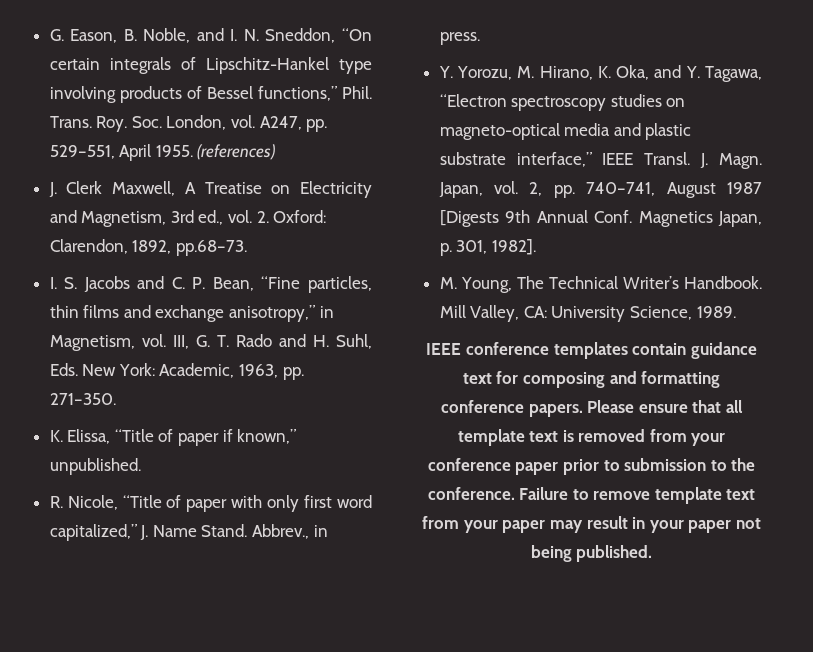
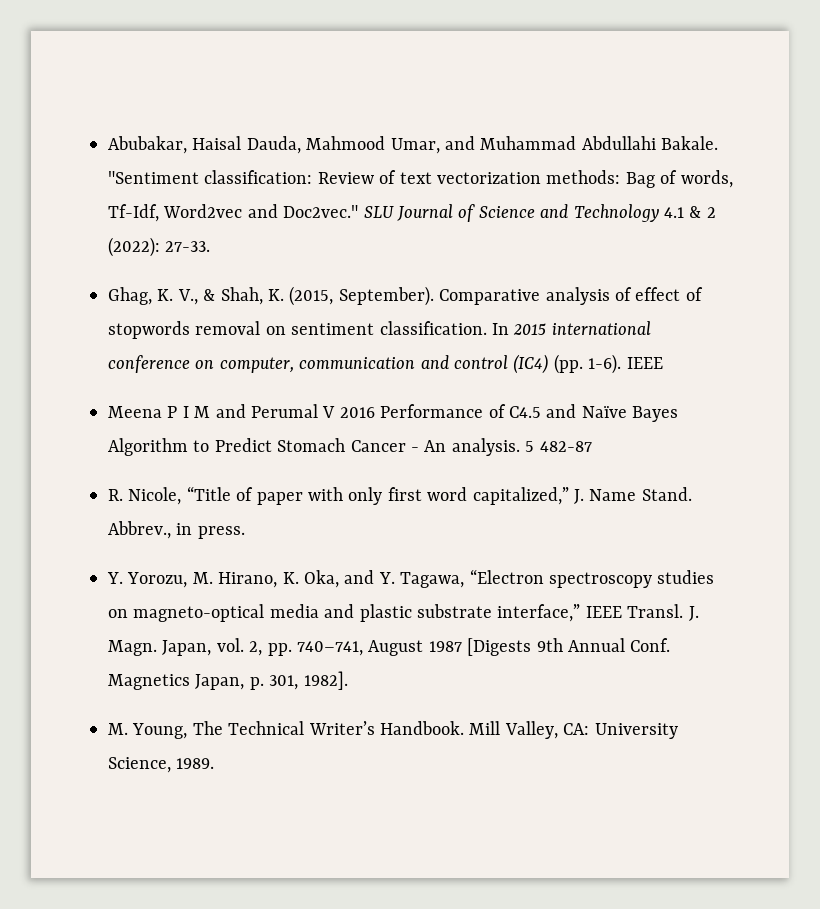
[49,28,372,43] [49,57,372,74] [49,86,372,103] [49,115,328,132] [49,144,276,161] [48,181,372,198] [49,210,327,227] [49,239,247,256] [49,276,372,293] [49,305,334,322] [49,334,372,351] [49,363,304,380] [49,393,116,405] [49,429,297,446] [49,458,141,475] G. Eason, B. Noble, and I. N. Sneddon, “On certain integrals of Lipschitz-Hankel type involving products of Bessel functions,” Phil. Trans. Roy. Soc. London, vol. A247, pp. 529–551, April 1955. (references) // J. Clerk Maxwell, A Treatise on Electricity and Magnetism, 3rd ed., vol. 2. Oxford: Clarendon, 1892, pp.68–73. // I. S. Jacobs and C. P. Bean, “Fine particles, thin films and exchange anisotropy,” in Magnetism, vol. III, G. T. Rado and H. Suhl, Eds. New York: Academic, 1963, pp. 271–350. // K. Elissa, “Title of paper if known,” unpublished. -> [108,136,719,154] [108,170,733,188] [108,204,716,222] [108,237,211,257] [108,286,703,306] [108,321,651,339] [108,354,663,374] [108,404,679,422] [108,438,592,456] Abubakar, Haisal Dauda, Mahmood Umar, and Muhammad Abdullahi Bakale. "Sentiment classification: Review of text vectorization methods: Bag of words, Tf-Idf, Word2vec and Doc2vec." SLU Journal of Science and Technology 4.1 & 2 (2022): 27-33. // Ghag, K. V., & Shah, K. (2015, September). Comparative analysis of effect of stopwords removal on sentiment classification. In 2015 international conference on computer, communication and control (IC4) (pp. 1-6). IEEE // Meena P I M and Perumal V 2016 Performance of C4.5 and Naïve Bayes Algorithm to Predict Stomach Cancer - An analysis. 5 482-87
[426,342,757,359] [462,371,721,388] [441,400,743,417] [457,429,726,446] [427,458,756,475] [427,487,756,504] [422,516,761,533] [530,545,653,562] // IEEE conference templates contain guidance text for composing and formatting conference papers. Please ensure that all template text is removed from your conference paper prior to submission to the conference. Failure to remove template text from your paper may result in your paper not being published. -> (215, 763) none

